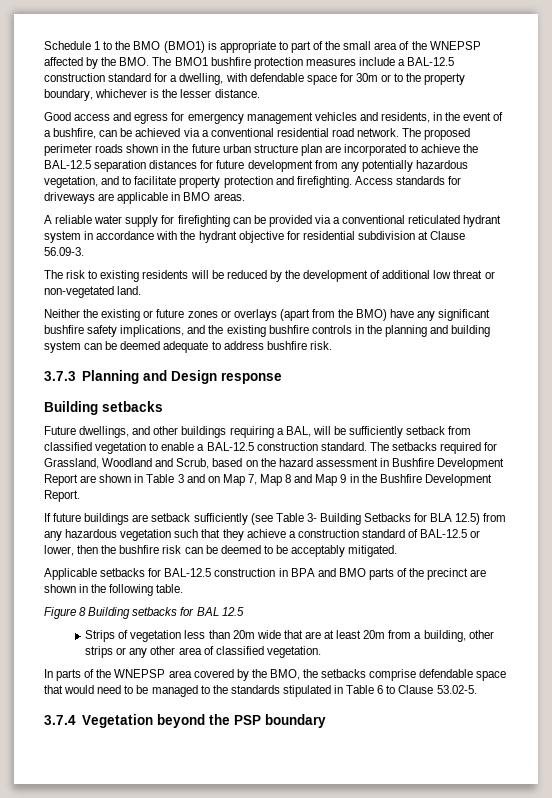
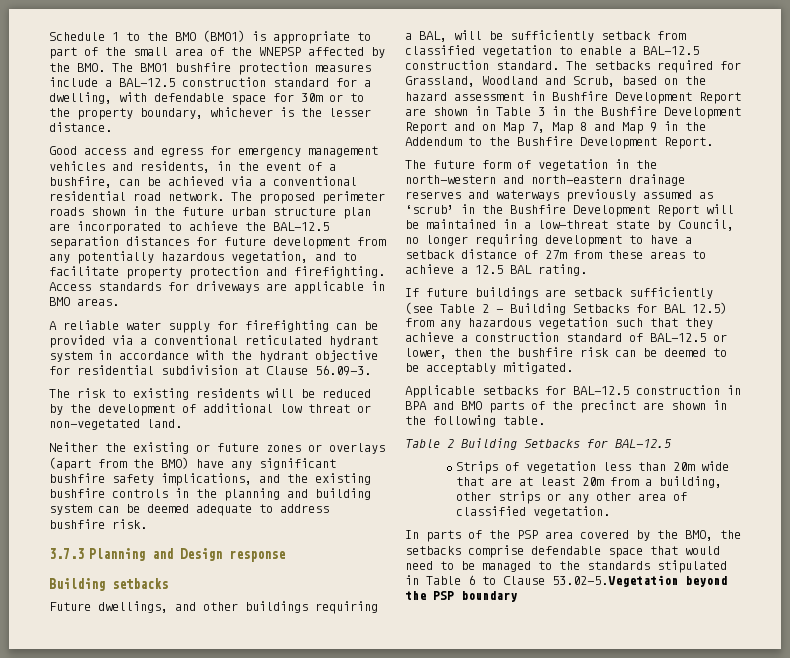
(184, 478) none -> [552,106,741,119] [405,122,447,134] in the Bushfire Development Report
(377, 478) none -> [405,137,510,146] Addendum to the
(80, 496) none -> [405,159,657,171] [405,174,685,186] [405,189,713,202] [405,204,734,217] [405,219,734,231] [405,234,692,247] [405,249,706,259] [405,264,587,276] // The future form of vegetation in the north-western and north-eastern drainage reserves and waterways previously assumed as ‘scrub’ in the Bushfire Development Report will be maintained in a low-threat state by Council, no longer requiring development to have a setback distance of 27m from these areas to achieve a 12.5 BAL rating.
[306,513,453,525] 3- Building Setbacks for BLA -> [482,303,686,315] 2 - Building Setbacks for BAL
[44,607,244,619] Figure 8 Building setbacks for BAL 12.5 -> [405,438,672,450] Table 2 Building Setbacks for BAL-12.5
[114,669,166,678] WNEPSP -> [517,530,538,539] PSP
[436,685,477,694] [44,714,153,728] 53.02-5. // 3.7.4 Vegetation -> [552,575,678,587] 53.02-5.Vegetation

